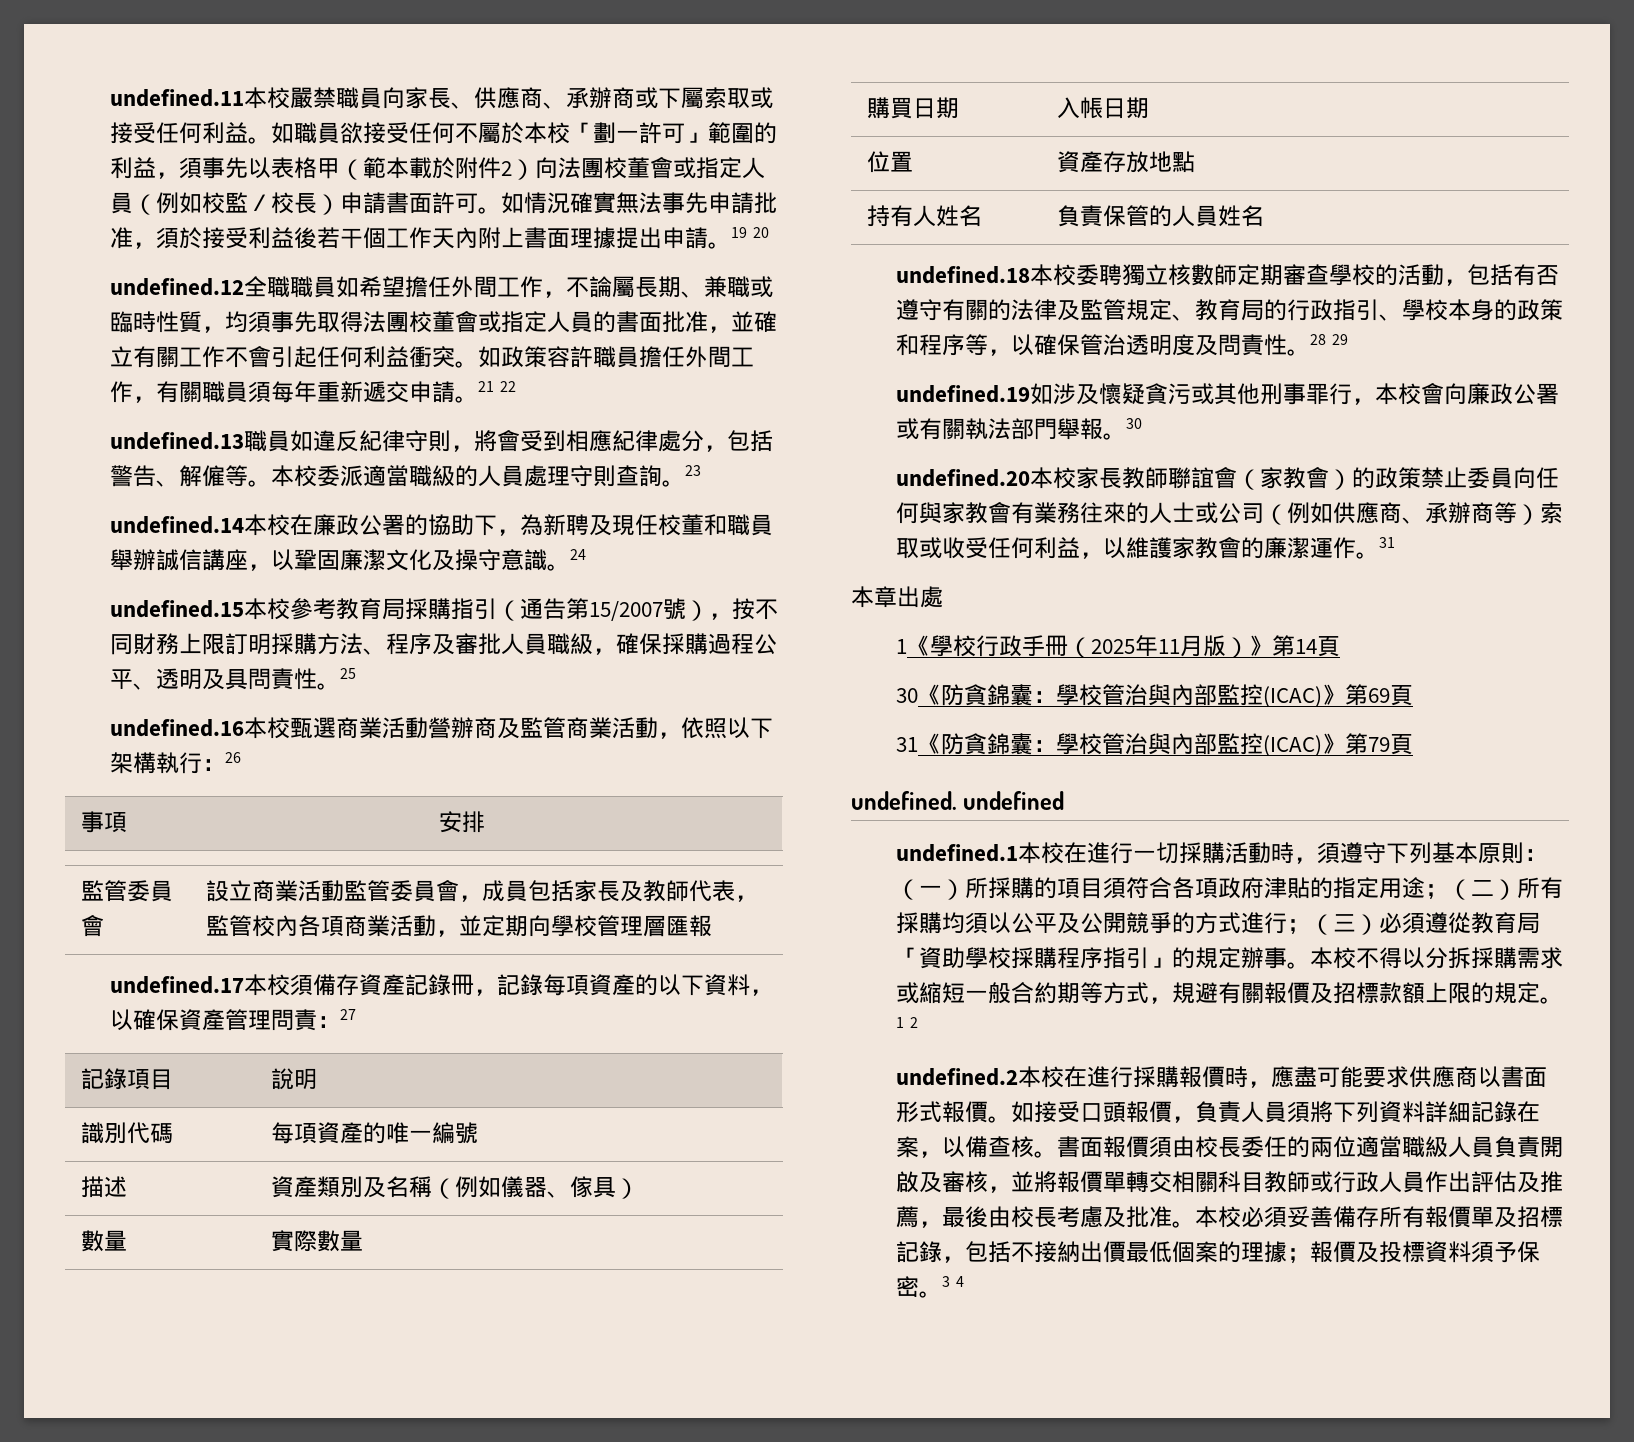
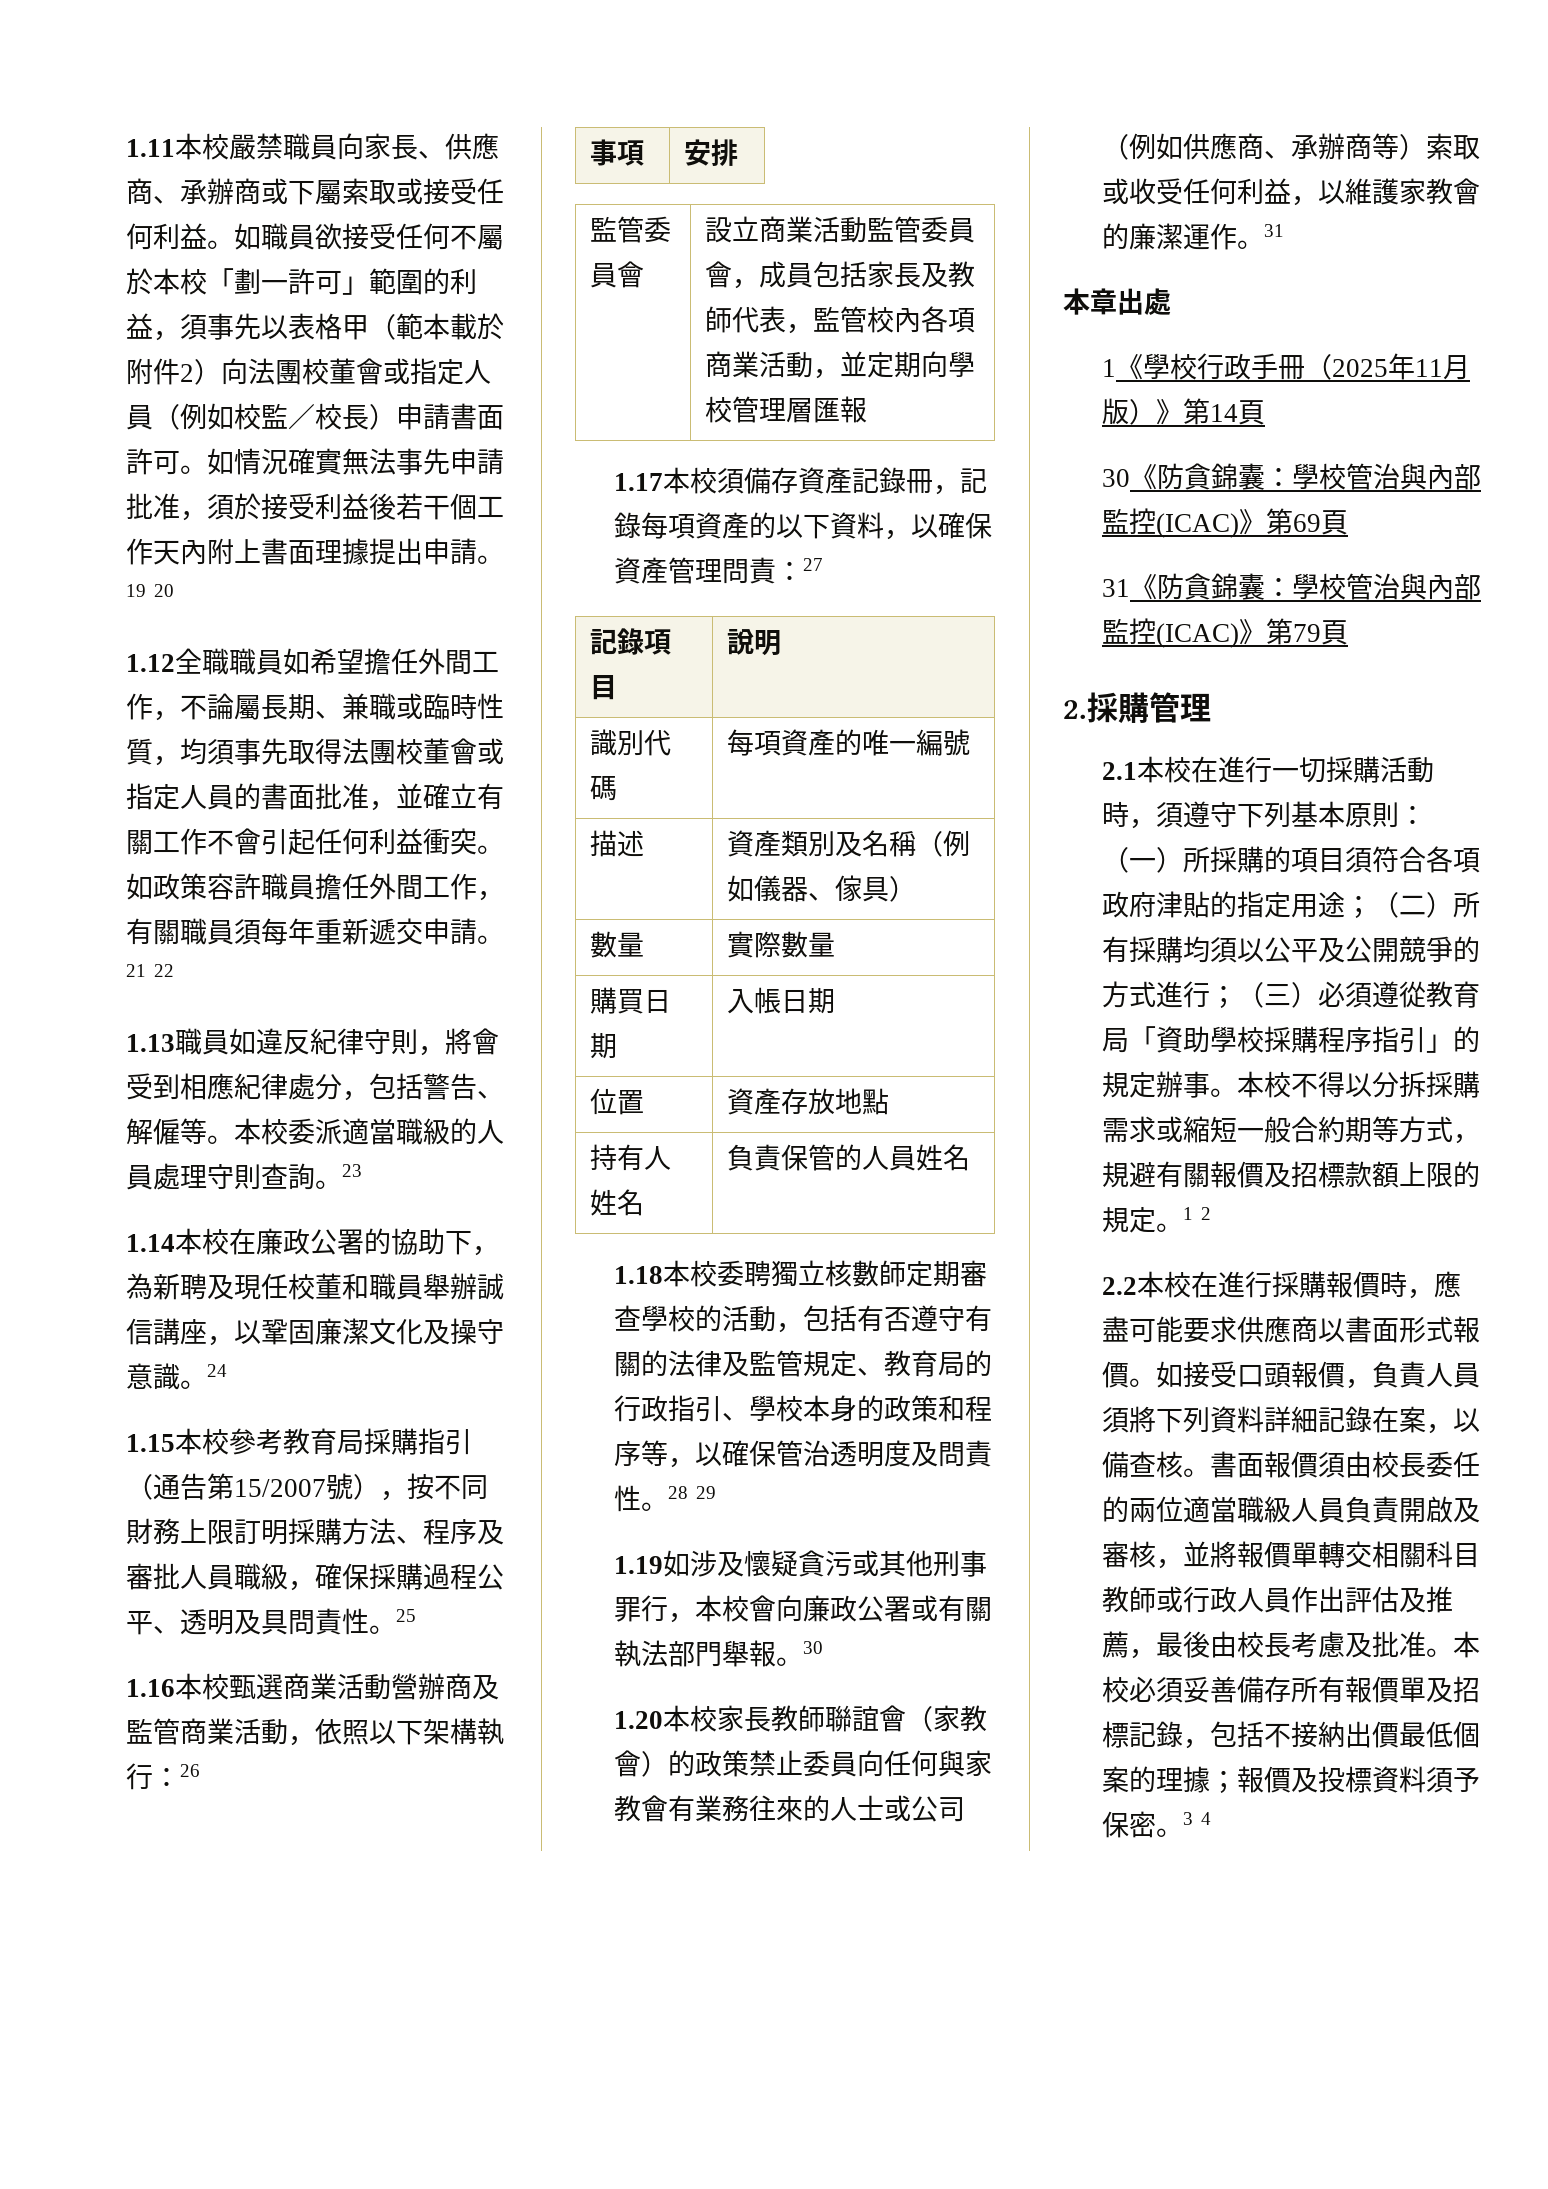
[109,89,244,107] undefined.11 -> [126,139,176,157] 1.11
[109,278,244,296] undefined.12 -> [126,654,176,672] 1.12
[109,432,244,450] undefined.13 -> [126,1034,176,1052] 1.13
[109,516,244,534] undefined.14 -> [126,1234,176,1252] 1.14
[109,600,244,618] undefined.15 -> [126,1434,176,1452] 1.15
[109,719,244,737] undefined.16 -> [126,1679,176,1697] 1.16
[109,976,244,994] undefined.17 -> [614,473,664,491] 1.17
[895,266,1030,284] undefined.18 -> [614,1266,664,1284] 1.18
[895,385,1030,403] undefined.19 -> [614,1556,664,1574] 1.19
[895,469,1030,487] undefined.20 -> [614,1711,664,1729] 1.20
[851,791,1065,810] [895,844,1018,862] undefined. undefined // undefined.1 -> [1063,692,1211,723] [1102,762,1138,780] 2.採購管理 // 2.1
[895,1068,1018,1086] undefined.2 -> [1102,1277,1138,1295] 2.2

